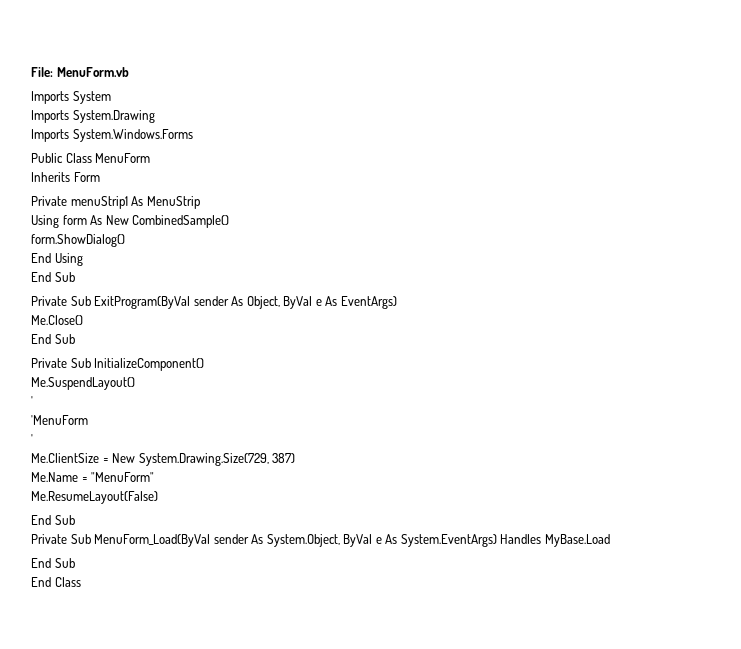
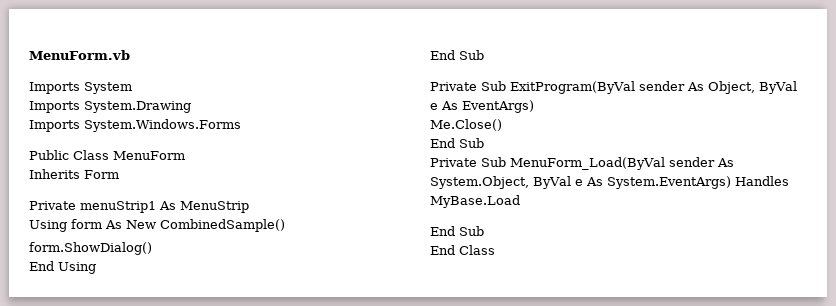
[31,67,53,77] File: -> (29, 55) none
[31,358,205,371] [31,377,135,390] [31,396,33,406] [31,415,88,425] [31,434,33,444] [31,453,296,466] [31,472,155,482] [31,491,158,504] [31,515,75,525] // Private Sub InitializeComponent() // Me.SuspendLayout() // ' // 'MenuForm // ' // Me.ClientSize = New System.Drawing.Size(729, 387) // Me.Name = "MenuForm" // Me.ResumeLayout(False) // End Sub -> (484, 143) none

